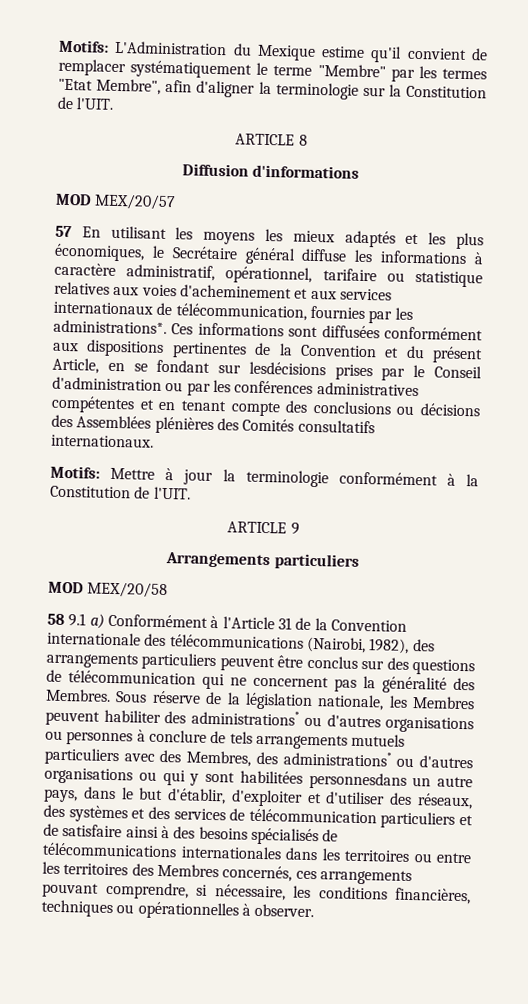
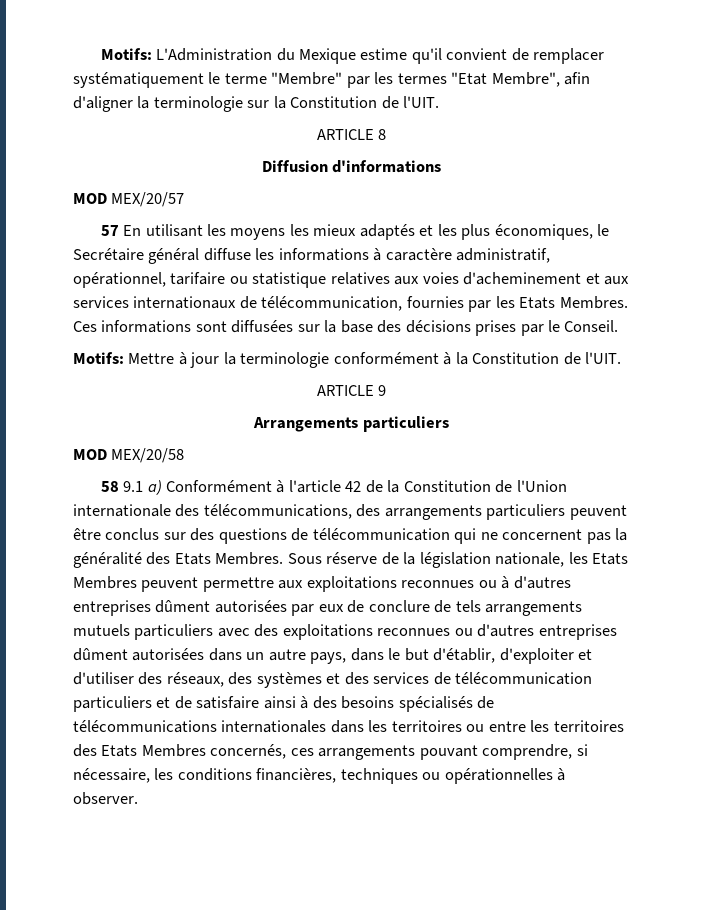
[53,319,167,335] administrations*. -> [519,296,628,309] Etats Membres.
[384,326,484,341] [52,339,483,364] [52,357,482,381] [52,376,419,397] [51,395,481,417] [51,414,375,434] [51,434,154,448] conformément aux dispositions pertinentes de la Convention et du présent Article, en se fondant sur lesdécisions prises par le Conseil d'administration ou par les conférences administratives compétentes et en tenant compte des conclusions ou décisions des Assemblées plénières des Comités consultatifs internationaux. -> [297,320,619,336] sur la base des décisions prises par le Conseil.
[222,616,407,632] [47,631,410,654] l'Article 31 de la Convention internationale des télécommunications (Nairobi, 1982), -> [288,480,567,493] [73,504,352,519] l'article 42 de la Constitution de l'Union internationale des télécommunications,
(475, 684) none -> [174,553,211,565] Etats
(408, 701) none -> [592,553,629,565] Etats
[103,709,474,734] [45,729,146,746] habiliter des administrations* ou d'autres organisations ou personnes à -> [202,576,571,592] [73,600,365,616] permettre aux exploitations reconnues ou à d'autres entreprises dûment autorisées par eux de
[186,750,473,769] [44,767,407,790] Membres, des administrations* ou d'autres organisations ou qui y sont habilitées personnesdans -> [282,624,617,640] [73,648,242,661] exploitations reconnues ou d'autres entreprises dûment autorisées dans
(154, 869) none -> [101,745,138,757] Etats

